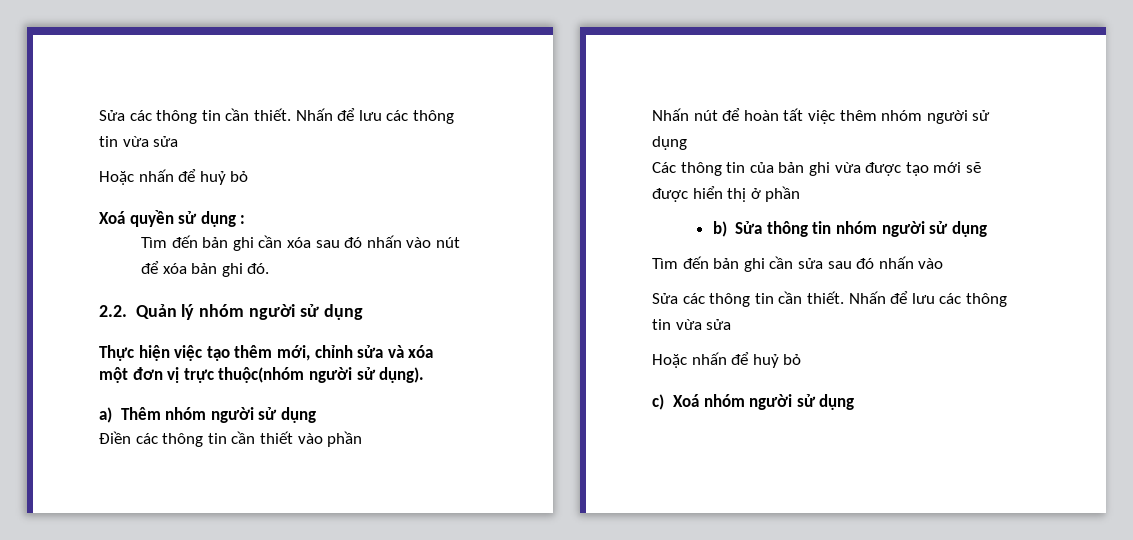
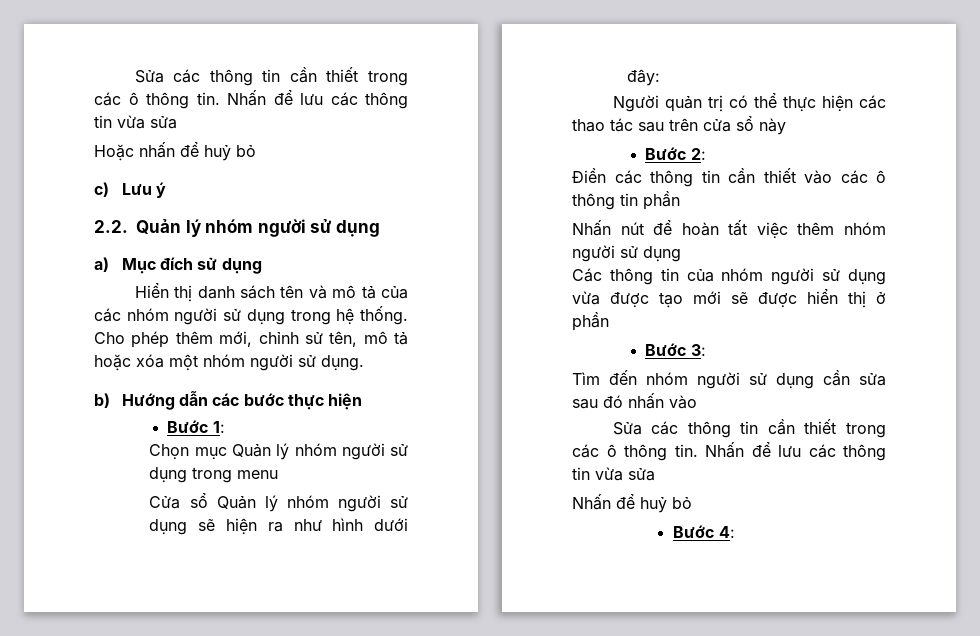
[99,108,291,124] Sửa các thông tin cần thiết. -> [134,67,408,86] [94,92,220,109] Sửa các thông tin cần thiết trong các ô thông tin.
[99,210,246,227] [140,235,460,251] [140,261,270,277] Xoá quyền sử dụng : // Tìm đến bản ghi cần xóa sau đó nhấn vào nút để xóa bản ghi đó. -> [94,182,167,198] c) Lưu ý
[99,345,434,361] [99,367,425,383] [99,407,316,423] Thực hiện việc tạo thêm mới, chỉnh sửa và xóa một đơn vị trực thuộc(nhóm người sử dụng). // a) Thêm nhóm người sử dụng -> [94,257,262,274] [134,283,408,302] [94,306,409,325] [94,331,408,348] [94,354,364,371] [94,391,363,410] [167,420,226,433] [149,443,408,460] [149,467,279,483] [149,493,409,512] [149,518,408,535] [627,69,661,86] [612,93,886,112] [572,116,786,135] [645,147,707,160] a) Mục đích sử dụng // Hiển thị danh sách tên và mô tả của các nhóm người sử dụng trong hệ thống. Cho phép thêm mới, chỉnh sử tên, mô tả hoặc xóa một nhóm người sử dụng. // b) Hướng dẫn các bước thực hiện // Bước 1: // Chọn mục Quản lý nhóm người sử dụng trong menu // Cửa sổ Quản lý nhóm người sử dụng sẽ hiện ra như hình dưới đây: // Người quản trị có thể thực hiện các thao tác sau trên cửa sổ này // Bước 2:
(323, 438) none -> [840,170,886,184] [572,193,638,210] các ô thông tin
[778,162,830,176] bản ghi -> [721,268,886,285] nhóm người sử dụng
[712,221,987,237] [652,256,765,272] b) Sửa thông tin nhóm người sử dụng // Tìm đến bản ghi -> [645,343,707,356] [572,370,814,389] Bước 3: // Tìm đến nhóm người sử dụng
[806,291,1007,307] [652,319,732,330] [652,352,802,368] [652,394,855,410] thiết. Nhấn để lưu các thông tin vừa sửa // Hoặc nhấn để huỷ bỏ // c) Xoá nhóm người sử dụng -> [804,419,886,438] [572,442,886,461] [572,467,655,481] [572,494,692,513] [672,525,735,538] thiết trong các ô thông tin. Nhấn để lưu các thông tin vừa sửa // Nhấn để huỷ bỏ // Bước 4:

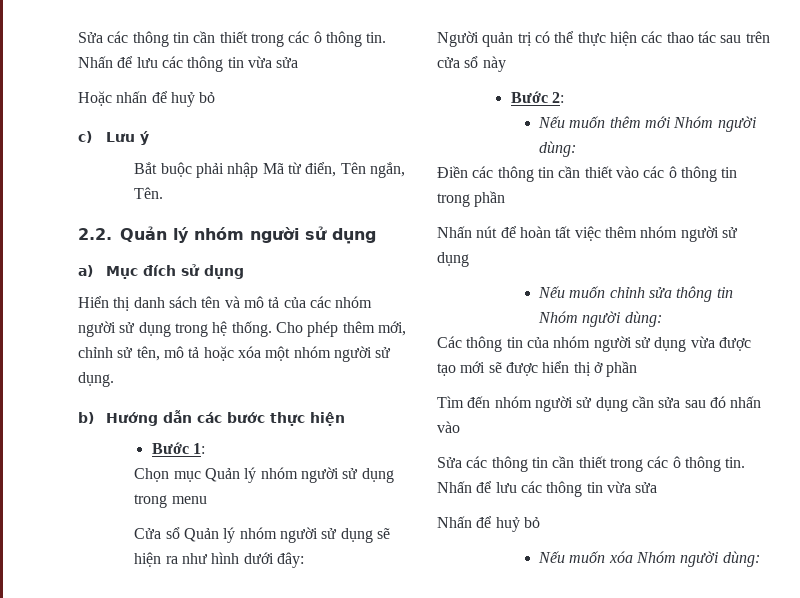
(167, 190) none -> [134,162,405,178] [134,187,164,199] // Bắt buộc phải nhập Mã từ điển, Tên ngắn, Tên.
(707, 154) none -> [538,116,756,132] [539,141,577,157] // Nếu muốn thêm mới Nhóm người dùng:
(638, 199) none -> [437,193,470,207] trong
(681, 254) none -> [538,286,733,302] [538,311,662,327] // Nếu muốn chỉnh sửa thông tin Nhóm người dùng:
[645,343,707,356] // Bước 3: -> (638, 369) none
[672,525,735,538] Bước 4: -> [538,551,760,567] Nếu muốn xóa Nhóm người dùng:

